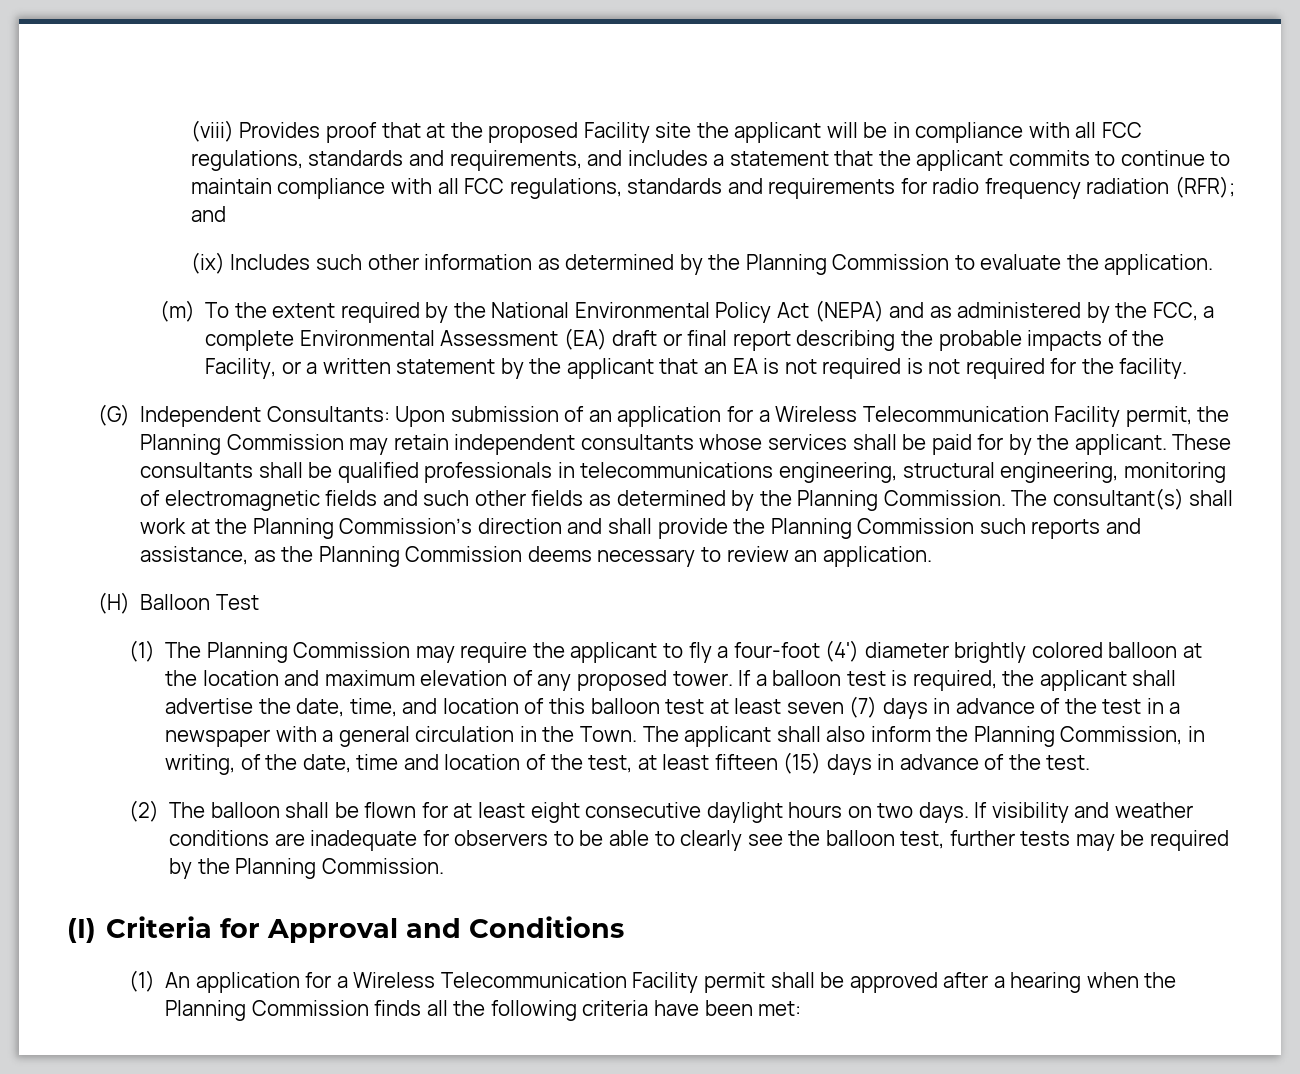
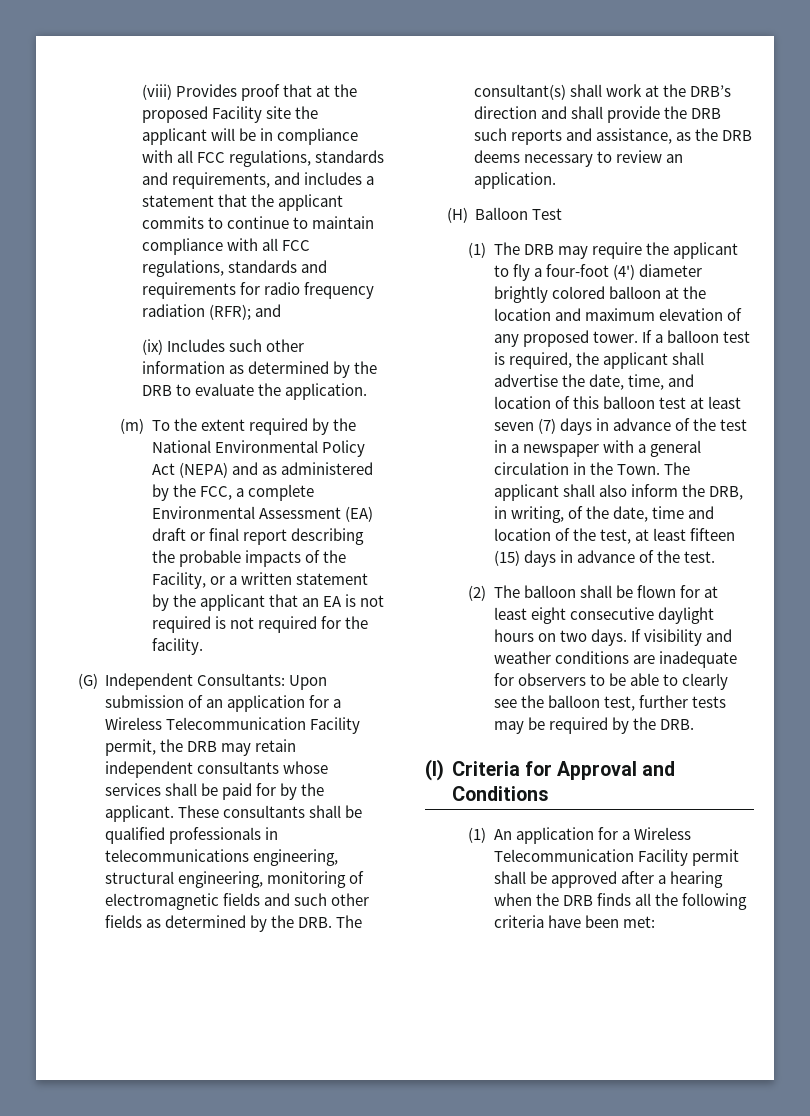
[745,254,950,275] Planning Commission -> [141,385,172,396] DRB
[140,434,344,455] Planning Commission -> [187,741,218,752] DRB
[797,490,1006,511] Planning Commission. -> [298,917,333,928] DRB.
[252,518,473,539] Planning Commission’s -> [690,85,732,97] DRB’s
[770,518,975,539] Planning Commission -> [691,108,722,119] DRB
[318,546,523,567] Planning Commission -> [722,130,753,141] DRB
[206,642,411,663] Planning Commission -> [523,244,554,255] DRB
[973,726,1183,747] Planning Commission, -> [708,486,743,500] DRB,
[235,858,444,879] Planning Commission. -> [659,719,694,730] DRB.
[165,1000,369,1021] Planning Commission -> [562,895,593,906] DRB

